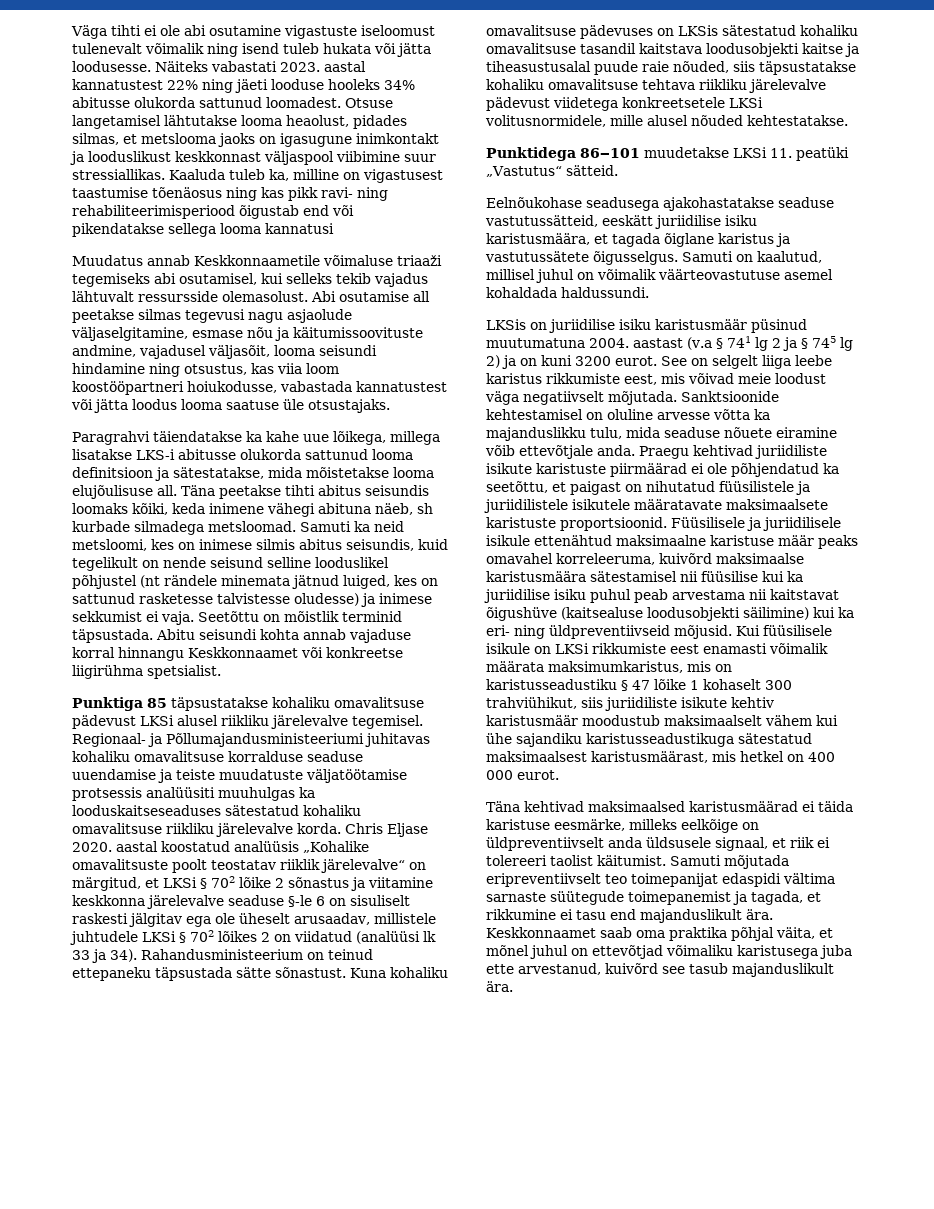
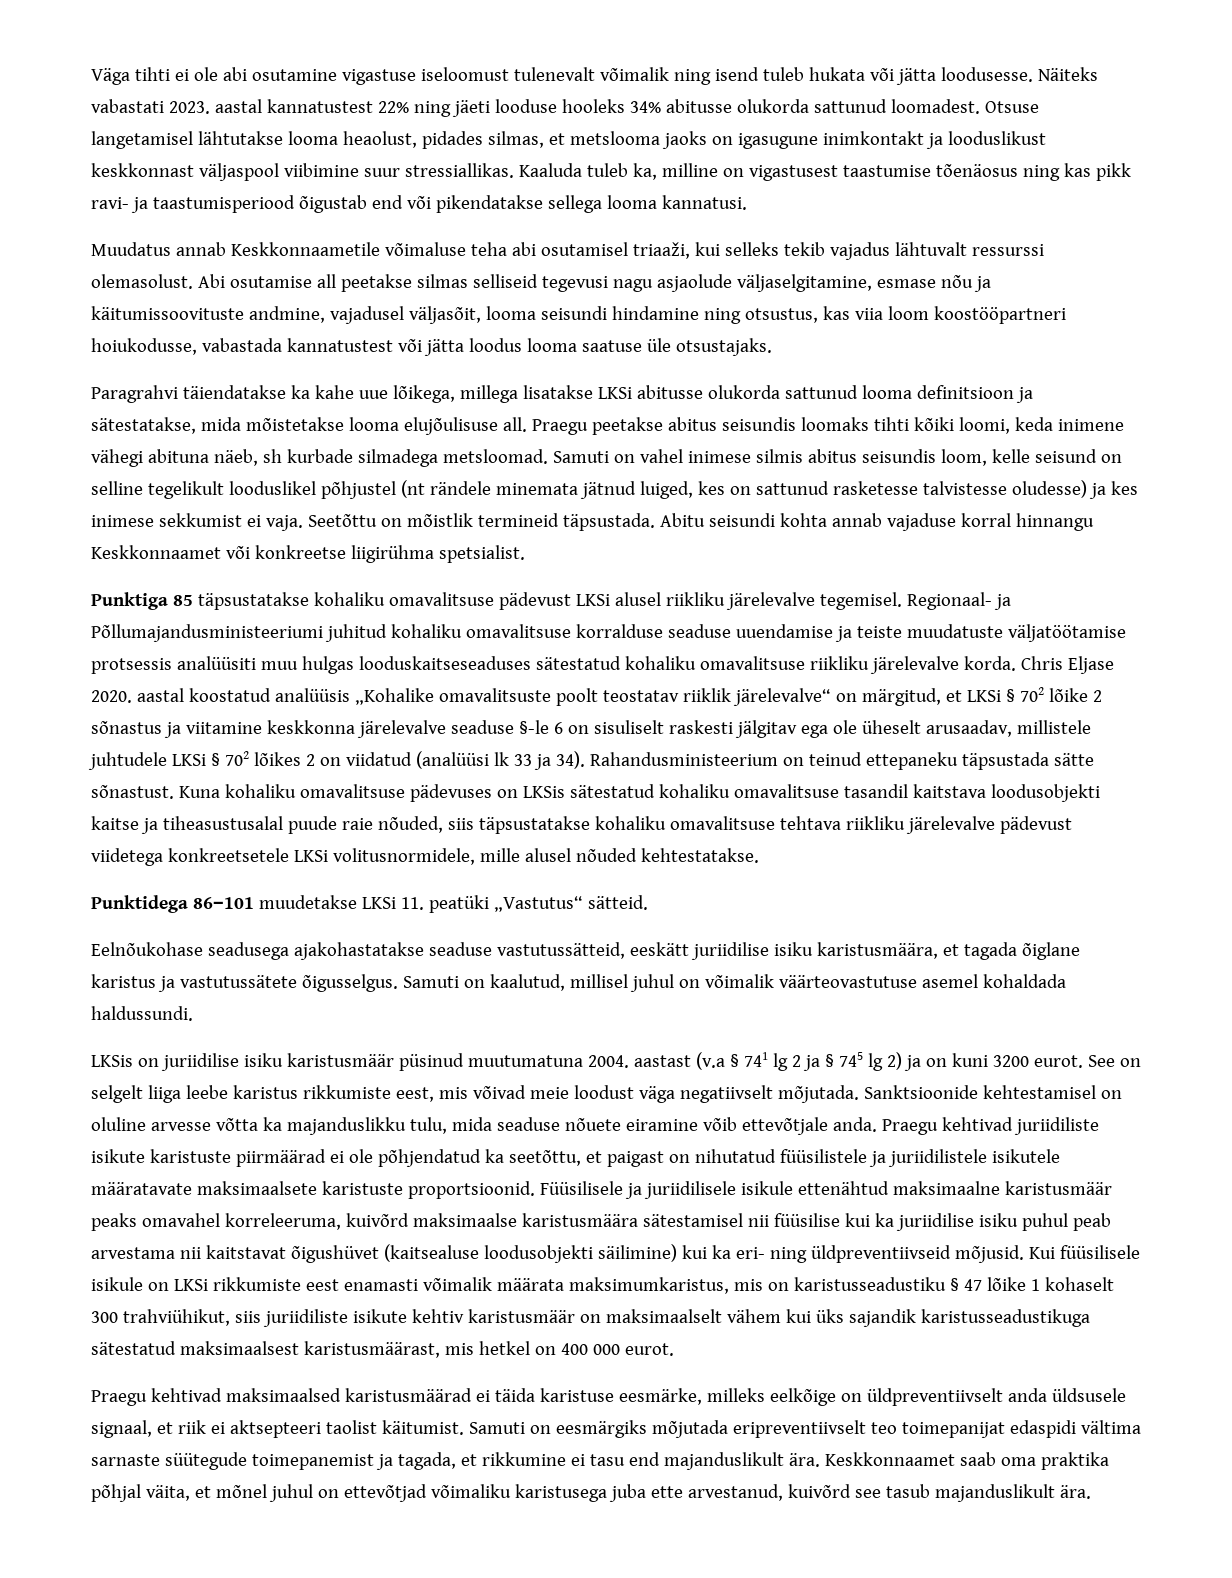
[283,25,357,39] vigastuste -> [341,69,416,85] vigastuse
[357,187,388,201] [72,205,235,219] ning rehabiliteerimisperiood -> [130,195,295,213] ja taastumisperiood
[265,223,334,234] kannatusi -> [661,195,747,210] kannatusi.
[397,255,442,266] [72,273,257,287] triaaži tegemiseks abi osutamisel, -> [470,242,690,259] teha abi osutamisel triaaži,
[138,291,218,302] ressursside -> [971,244,1044,256] ressurssi
(181, 314) none -> [472,274,538,288] selliseid
[136,449,175,460] LKS-i -> [597,387,632,399] LKSi
[181,485,429,499] [72,503,168,515] Täna peetakse tihti abitus seisundis loomaks kõiki, -> [531,417,1010,435] Praegu peetakse abitus seisundis loomaks tihti kõiki loomi,
[354,521,404,532] [72,539,448,551] [72,557,311,571] ka neid metsloomi, kes on inimese silmis abitus seisundis, kuid tegelikult on nende seisund selline -> [613,449,1122,466] [91,481,224,499] on vahel inimese silmis abitus seisundis loom, kelle seisund on selline tegelikult
(375, 600) none -> [1110,481,1138,495] kes
[342,611,402,622] terminid -> [477,513,559,527] termineid
[365,733,430,747] juhitavas -> [324,624,387,642] juhitud
[218,787,315,801] muuhulgas ka -> [260,656,354,674] muu hulgas
[710,535,814,546] karistuse määr -> [1004,1181,1112,1195] karistusmäär
[486,607,557,621] õigushüve -> [290,1245,379,1263] õigushüvet
[582,715,660,726] moodustub -> [579,1314,601,1323] on
[486,733,582,747] ühe sajandiku -> [815,1309,916,1327] üks sajandik
[486,801,520,812] Täna -> [91,1390,147,1406] Praegu
[486,855,547,866] tolereeri -> [229,1420,321,1438] aktsepteeri
(721, 860) none -> [529,1420,647,1438] on eesmärgiks

